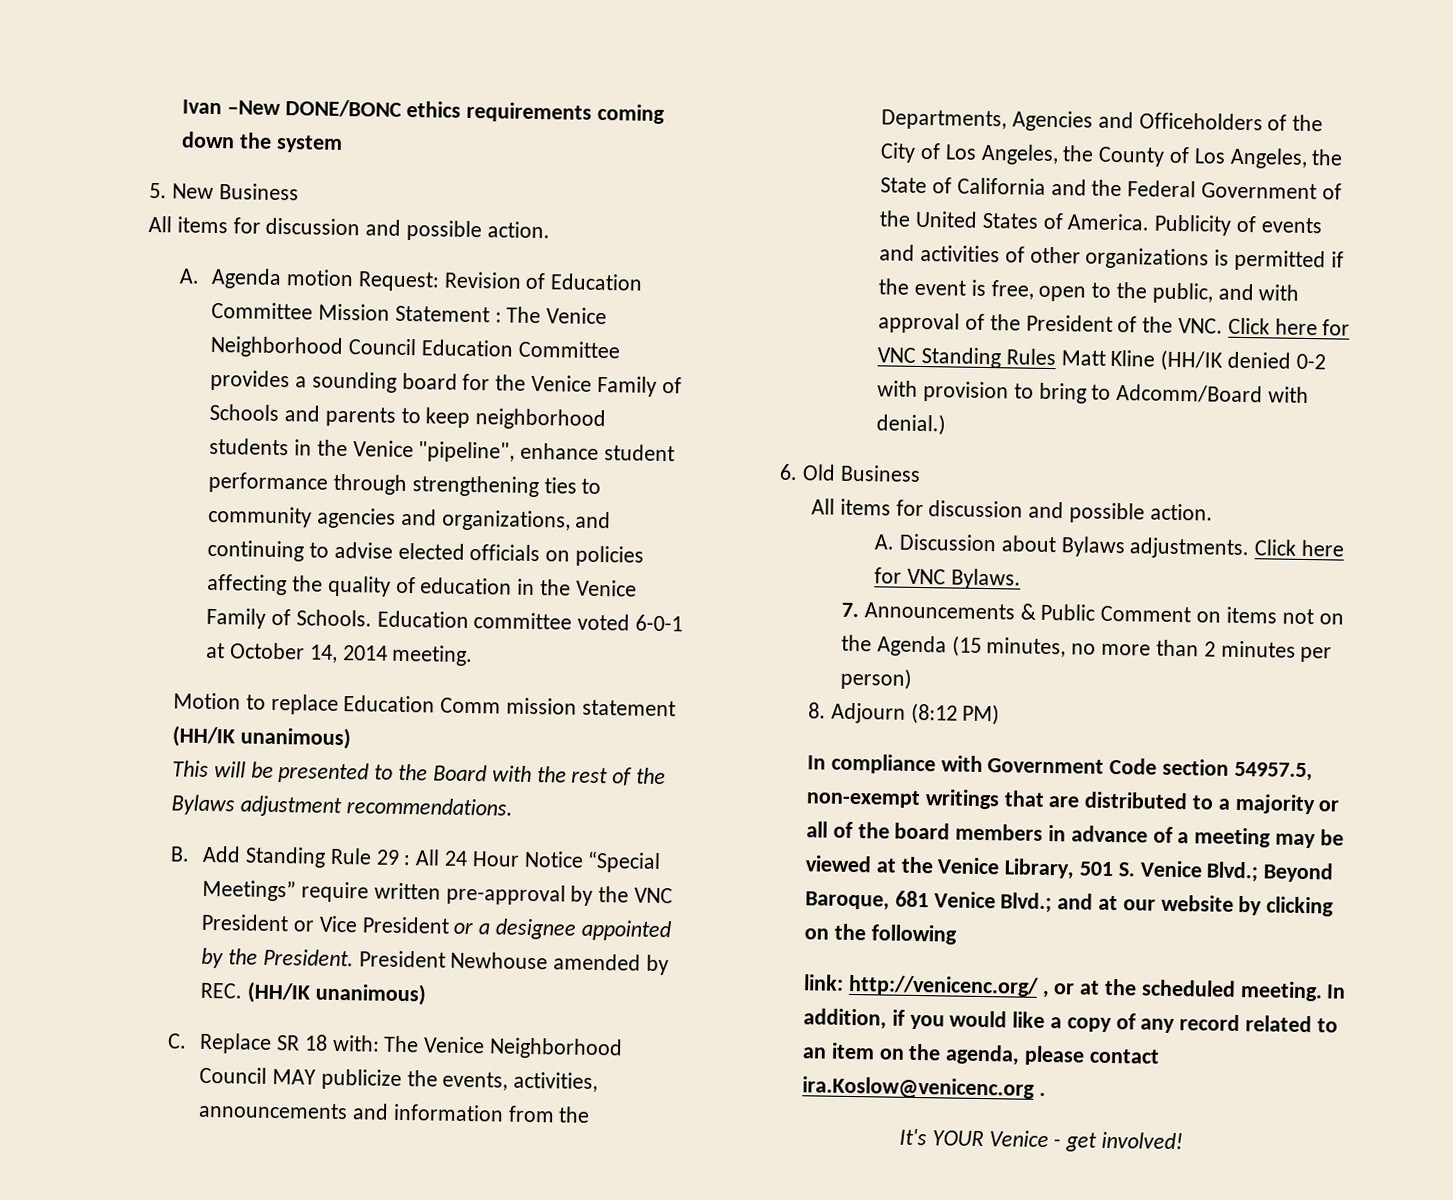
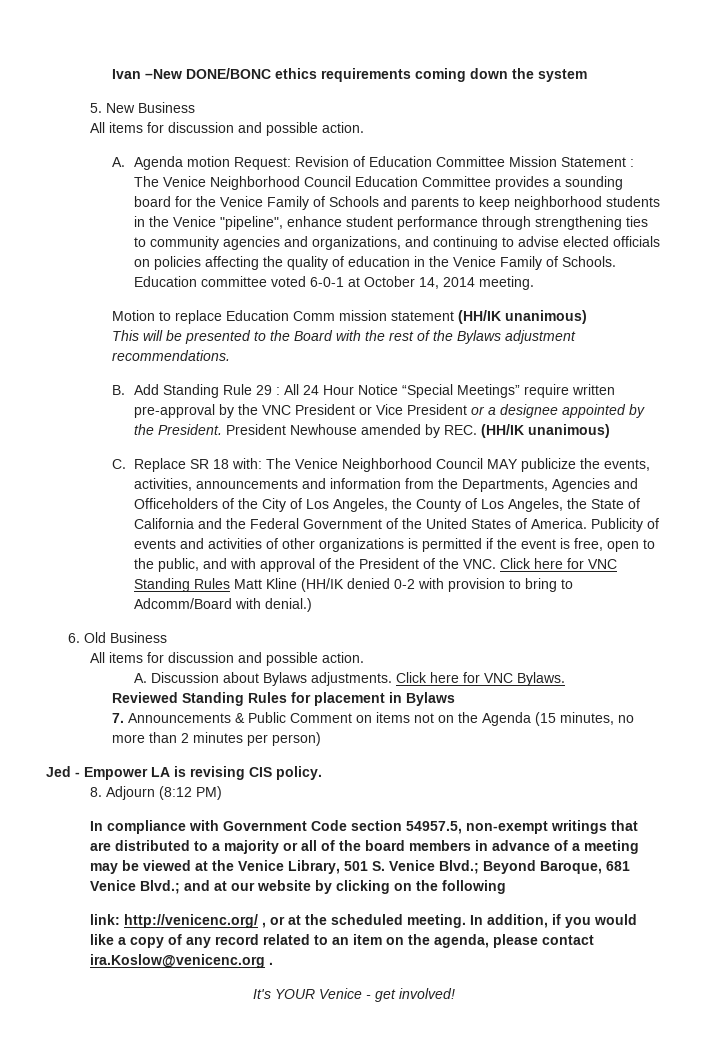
(1021, 579) none -> [112,692,456,706] // Reviewed Standing Rules for placement in Bylaws
(913, 678) none -> [46,766,322,780] // Jed - Empower LA is revising CIS policy.

